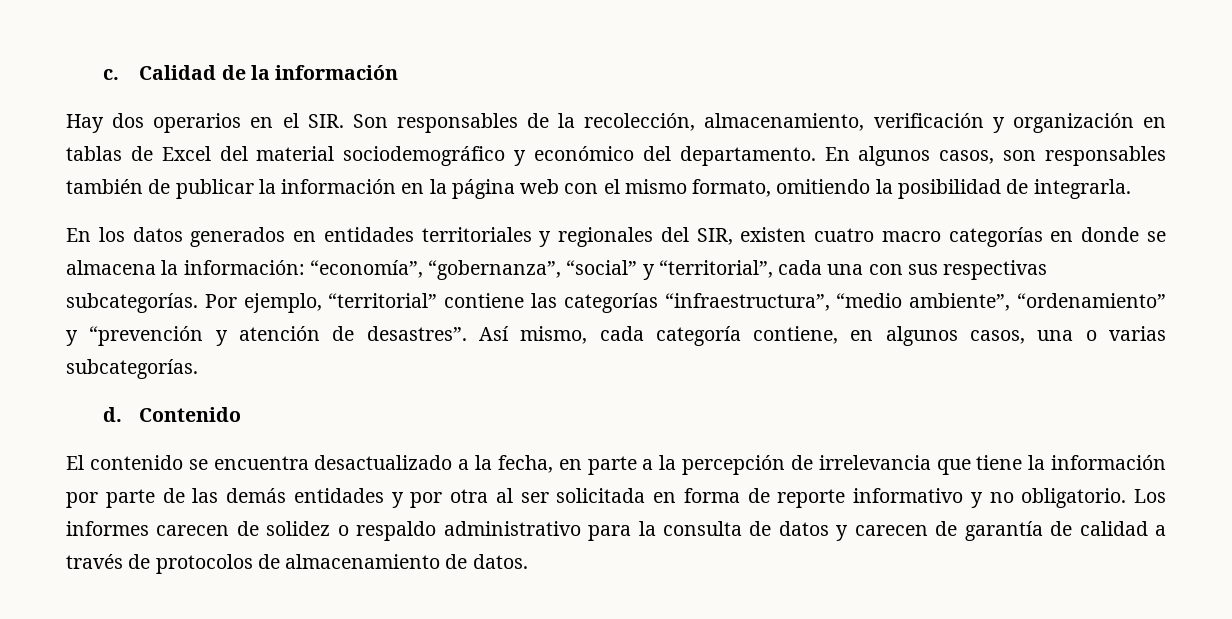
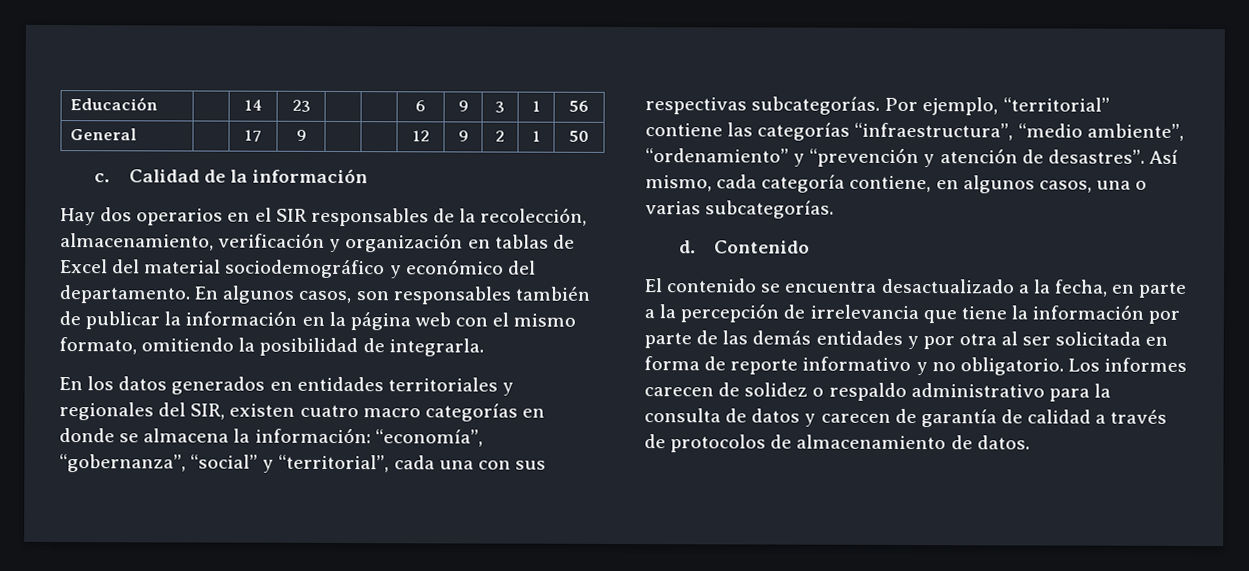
(102, 74) none -> [70,97,159,111] [243,99,263,111] [291,99,311,112] [415,100,426,112] [457,100,469,112] [495,101,505,113] [531,100,541,112] [569,100,589,112] [70,128,138,141] [244,129,262,142] [295,129,307,141] [411,130,430,142] [457,130,469,142] [495,130,505,142] [531,130,541,142] [569,130,589,142] Educación | | 14 | 23 | | | 6 | 9 | 3 | 1 | 56 // General | | 17 | 9 | | | 12 | 9 | 2 | 1 | 50 //
[307,114,388,128] SIR. Son -> [275,208,307,222] SIR

